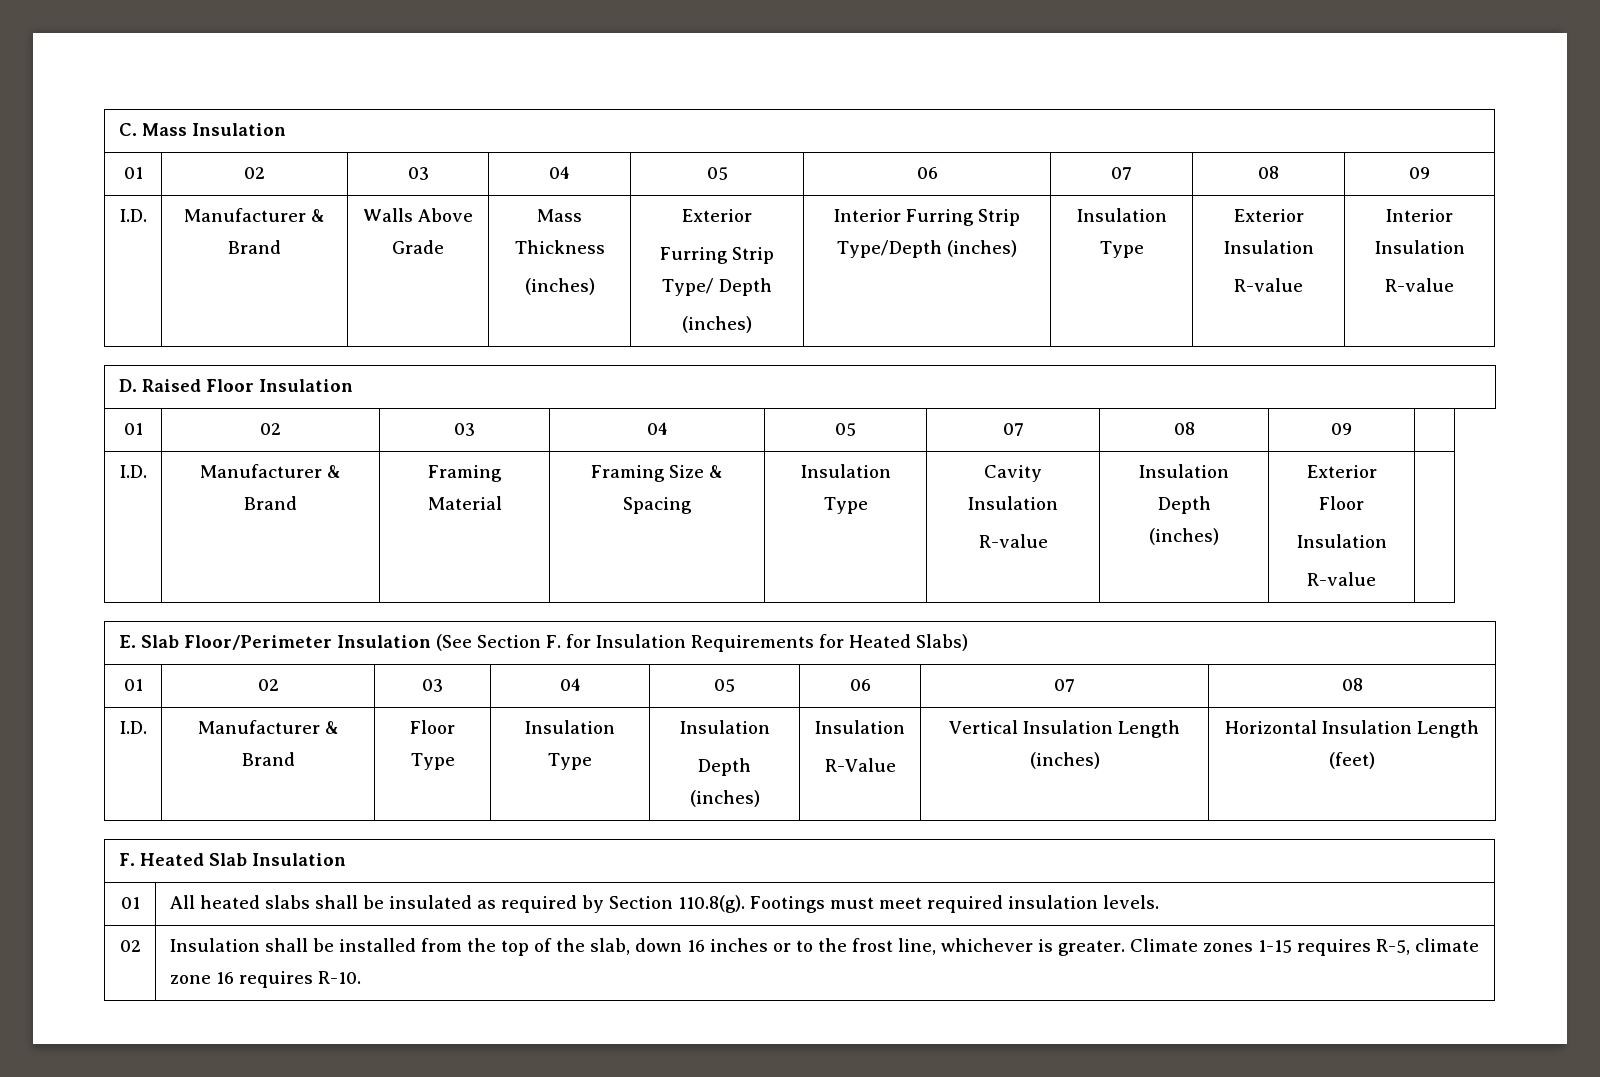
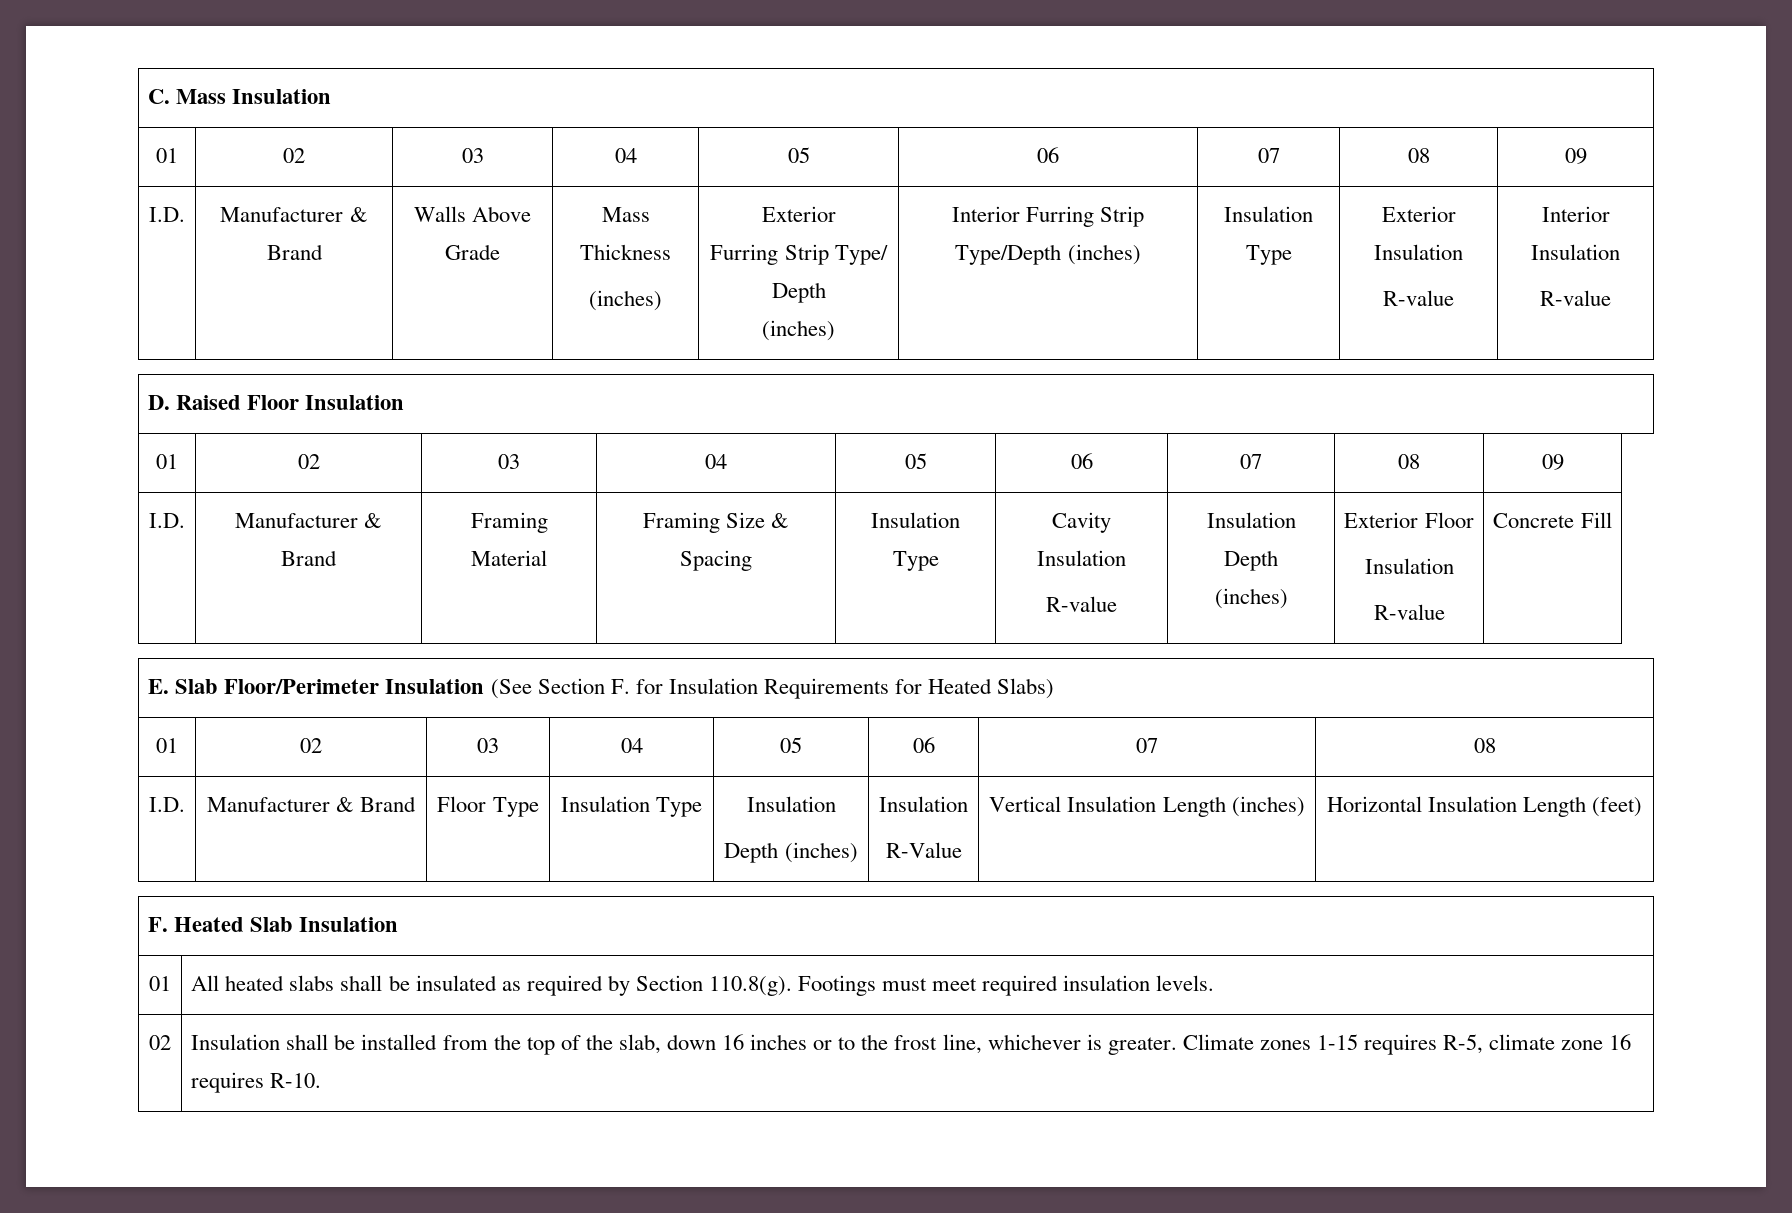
[1002,423,1024,436] [1173,422,1195,435] [1331,423,1352,435] | 07 | 08 | 09 | -> [1070,453,1093,469] [1240,454,1262,469] [1398,454,1420,469] [1541,454,1564,470] | 06 | 07 | 08 | 09
(1376, 579) none -> [1493,512,1612,528] Concrete Fill

